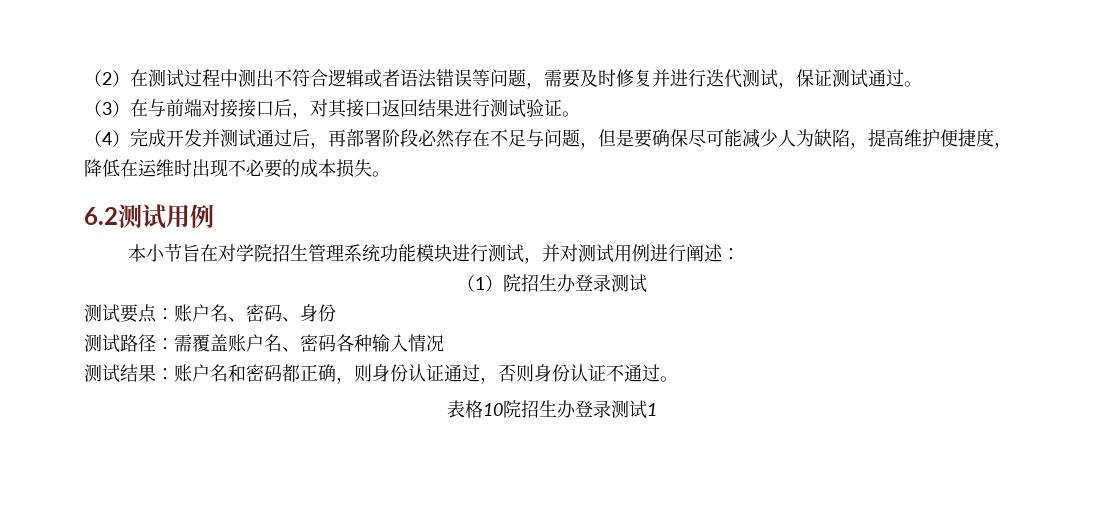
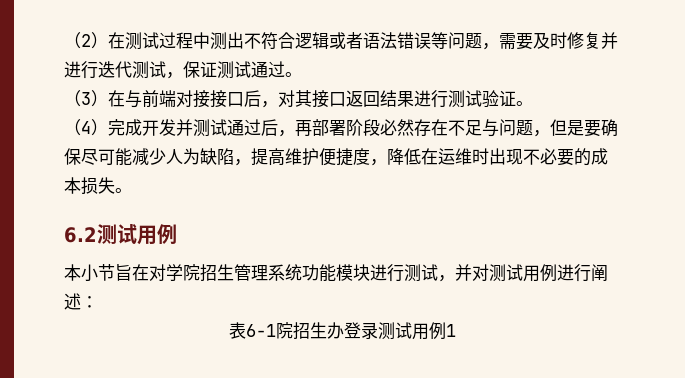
[457,274,647,293] [84,304,336,323] [84,334,444,353] [84,364,678,384] [447,400,647,419] （1）院招生办登录测试 // 测试要点：账户名、密码、身份 // 测试路径：需覆盖账户名、密码各种输入情况 // 测试结果：账户名和密码都正确，则身份认证通过，否则身份认证不通过。 // 表格10院招生办登录测试 -> [229,322,446,340] 表6-1院招生办登录测试用例

